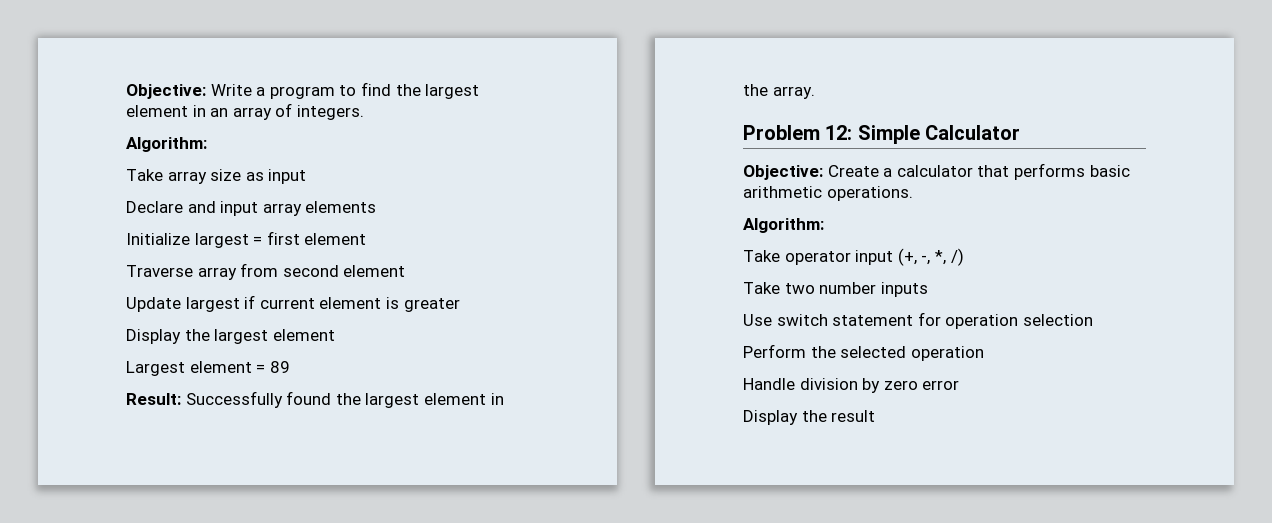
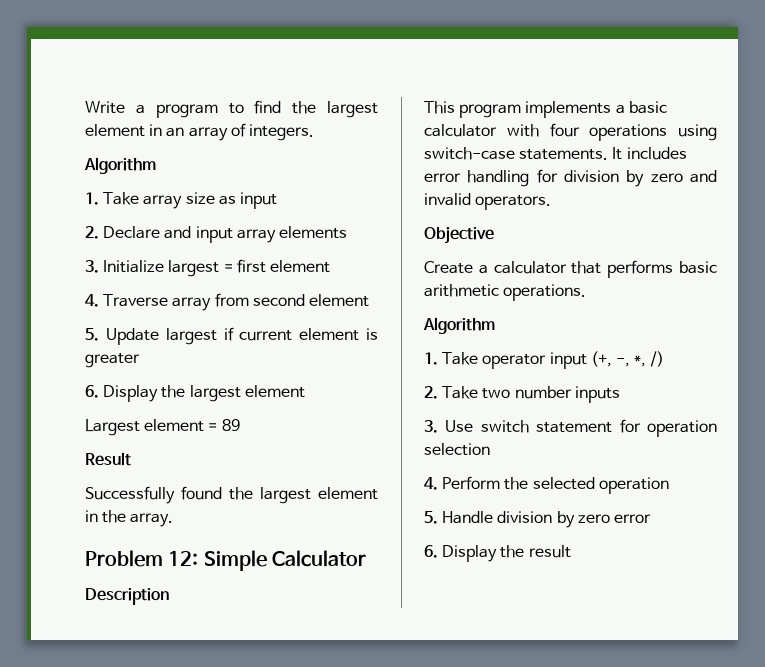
[126,84,206,99] Objective: -> (85, 107) none
[126,137,207,152] Algorithm: // -> [84,157,156,174] [85,192,99,205] Algorithm // 1.
(307, 176) none -> [85,226,99,239] 2.
(377, 207) none -> [85,260,99,273] 3.
(367, 239) none -> [85,294,99,307] 4.
(406, 271) none -> [85,328,99,341] 5.
(460, 305) none -> [85,385,99,398] 6.
[126,393,181,405] Result: -> [85,452,131,466] Result //
[743,165,823,180] Objective: -> [85,588,169,605] [424,101,667,118] [424,123,717,141] [424,147,687,160] [424,169,717,187] [424,193,552,210] [424,226,494,244] Description // This program implements a basic calculator with four operations using switch-case statements. It includes error handling for division by zero and invalid operators. // Objective //
[743,218,824,233] Algorithm: // -> [423,317,495,334] [424,352,438,365] Algorithm // 1.
(964, 257) none -> [424,386,438,399] 2.
(928, 289) none -> [424,420,438,433] 3.
(1093, 320) none -> [424,477,438,490] 4.
(984, 353) none -> [424,511,438,524] 5.
(960, 385) none -> [424,545,438,558] 6.

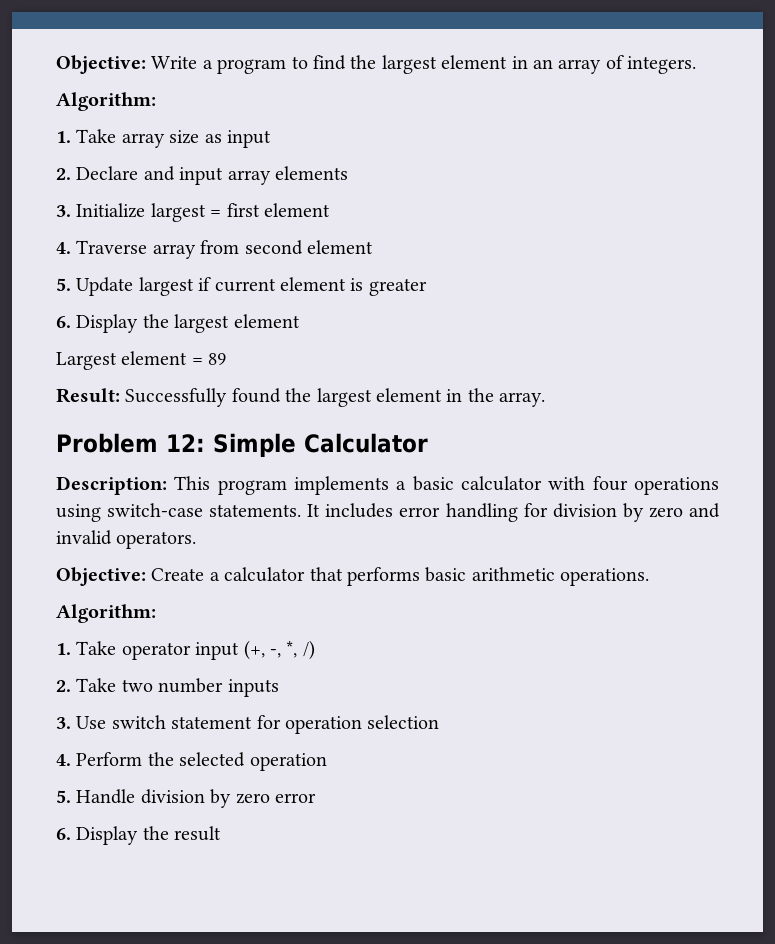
(85, 107) none -> [56,55,146,74] Objective:
[84,157,156,174] Algorithm -> [56,92,156,111] Algorithm:
[85,452,131,466] Result // -> [56,388,120,403] Result:
[85,588,169,605] Description // -> [56,476,167,495] Description:
[424,226,494,244] Objective // -> [56,567,146,586] Objective:
[423,317,495,334] Algorithm -> [56,604,156,623] Algorithm:

